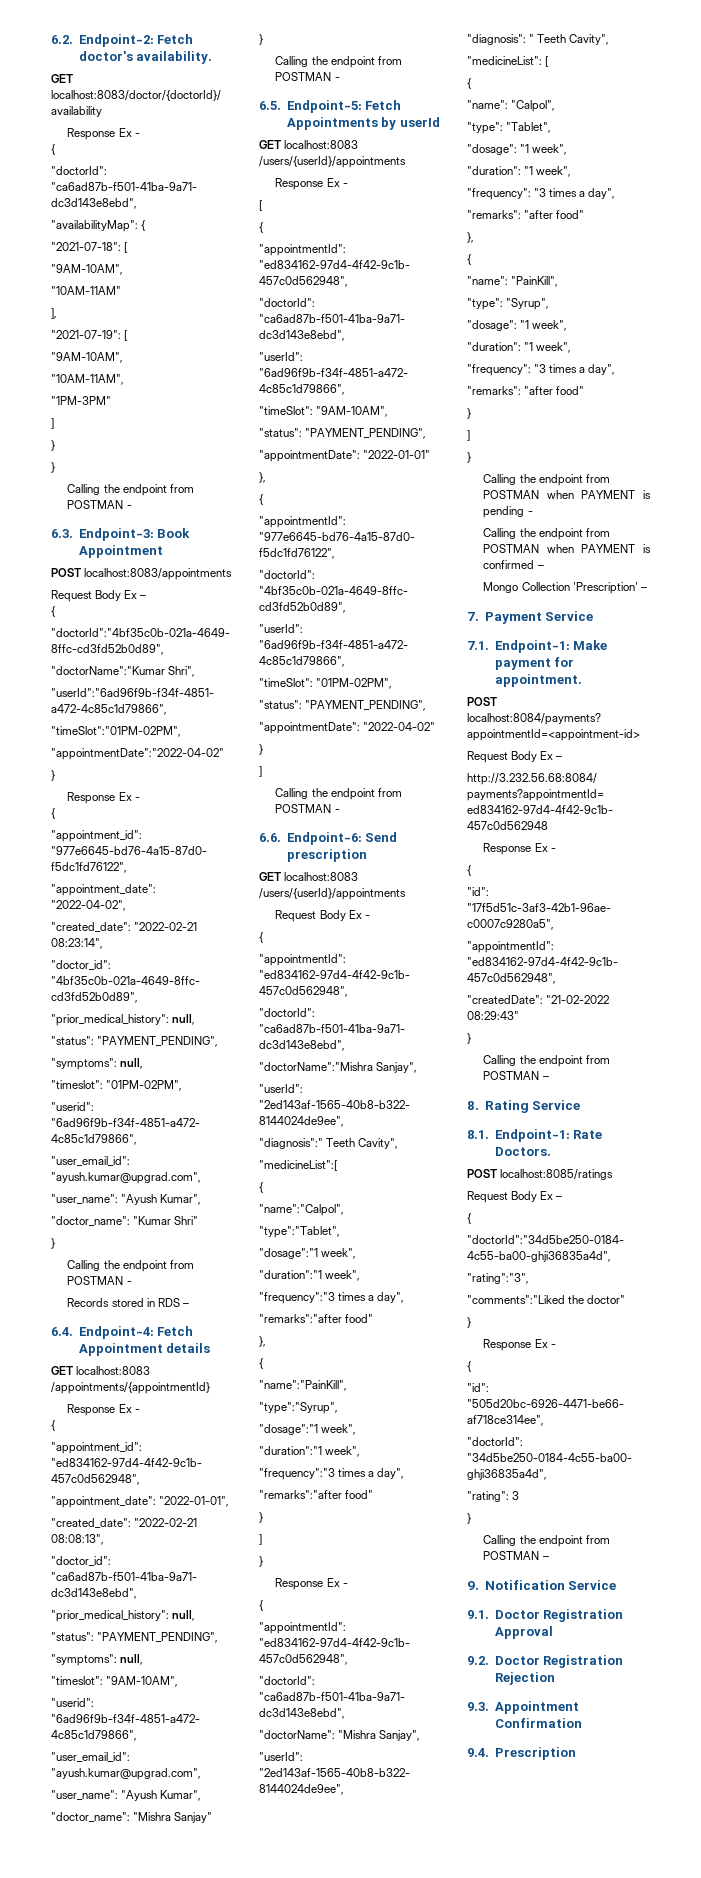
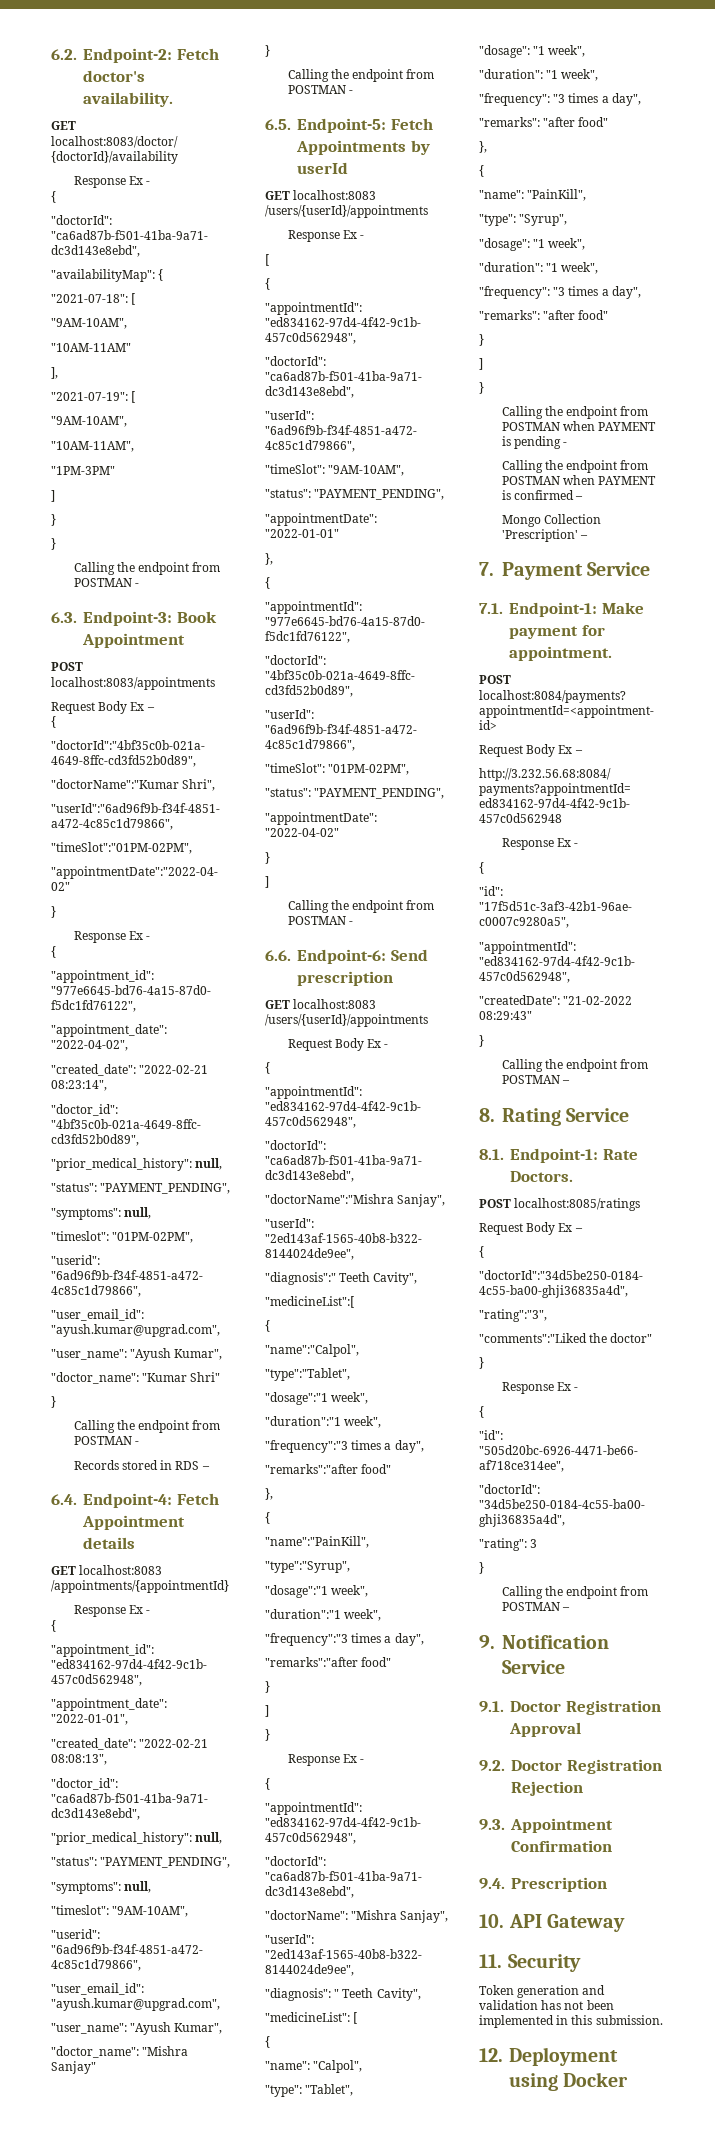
(576, 1753) none -> [479,1914,626,1932] [479,1954,581,1972] [479,1985,606,1998] [479,2000,614,2010] [479,2015,663,2028] [479,2047,618,2066] [509,2072,629,2091] // 10. API Gateway // 11. Security // Token generation and validation has not been implemented in this submission. // 12. Deployment using Docker

